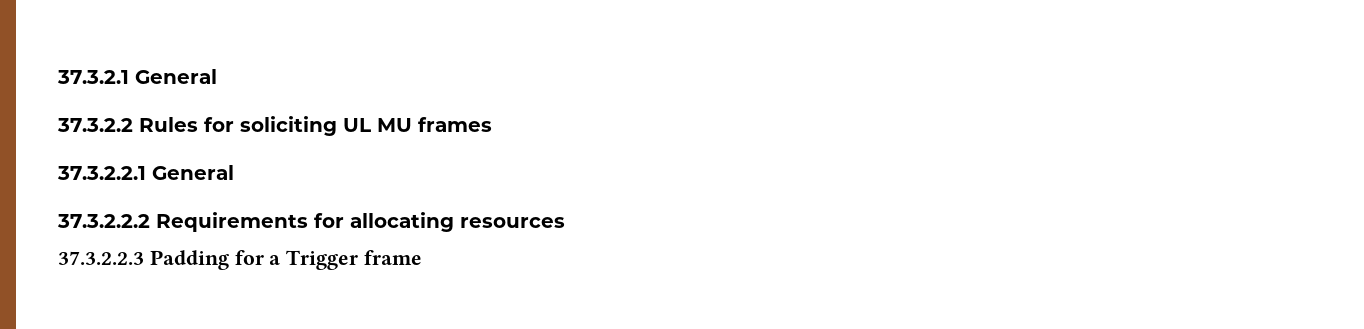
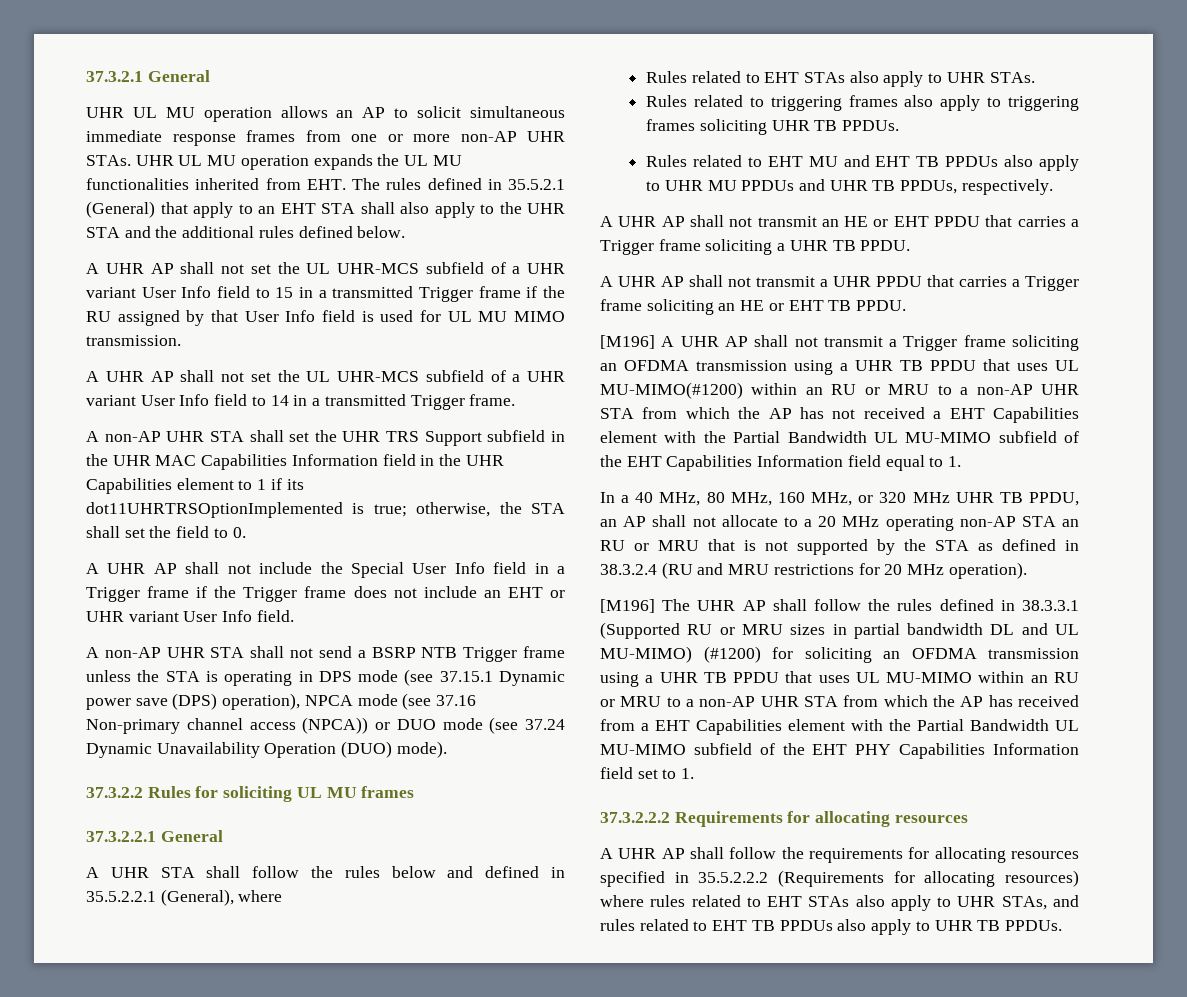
(217, 76) none -> [86,106,566,122] [86,130,565,146] [86,154,462,170] [86,178,565,190] [86,201,565,218] [86,226,406,238] [86,262,565,274] [86,286,565,302] [86,310,566,326] [86,335,181,346] [86,370,565,382] [86,394,516,410] [86,430,565,446] [86,454,504,470] [86,478,304,494] [86,502,565,518] [86,526,246,538] [86,562,566,578] [86,586,565,602] [86,610,294,622] [86,646,565,662] [86,669,565,686] [86,693,477,710] [86,717,565,734] [86,741,447,758] // UHR UL MU operation allows an AP to solicit simultaneous immediate response frames from one or more non-AP UHR STAs. UHR UL MU operation expands the UL MU functionalities inherited from EHT. The rules defined in 35.5.2.1 (General) that apply to an EHT STA shall also apply to the UHR STA and the additional rules defined below. // A UHR AP shall not set the UL UHR-MCS subfield of a UHR variant User Info field to 15 in a transmitted Trigger frame if the RU assigned by that User Info field is used for UL MU MIMO transmission. // A UHR AP shall not set the UL UHR-MCS subfield of a UHR variant User Info field to 14 in a transmitted Trigger frame. // A non-AP UHR STA shall set the UHR TRS Support subfield in the UHR MAC Capabilities Information field in the UHR Capabilities element to 1 if its dot11UHRTRSOptionImplemented is true; otherwise, the STA shall set the field to 0. // A UHR AP shall not include the Special User Info field in a Trigger frame if the Trigger frame does not include an EHT or UHR variant User Info field. // A non-AP UHR STA shall not send a BSRP NTB Trigger frame unless the STA is operating in DPS mode (see 37.15.1 Dynamic power save (DPS) operation), NPCA mode (see 37.16 Non-primary channel access (NPCA)) or DUO mode (see 37.24 Dynamic Unavailability Operation (DUO) mode).
(234, 172) none -> [86,866,565,878] [86,889,283,906] [646,71,1035,87] [646,95,1079,111] [646,119,900,135] [646,155,1079,171] [646,179,1053,195] [600,215,1079,227] [600,239,911,255] [600,275,1079,291] [600,299,907,315] [600,335,1079,351] [600,359,1079,375] [600,382,1079,399] [600,407,1079,423] [600,431,1079,443] [600,455,962,471] [600,492,1079,506] [600,515,1079,531] [600,539,1079,555] [600,562,1027,579] [600,599,1079,613] [600,622,1079,639] [600,646,1079,663] [600,671,1079,687] [600,695,1079,707] [600,719,1079,735] [600,743,1079,759] [600,767,695,779] // A UHR STA shall follow the rules below and defined in 35.5.2.2.1 (General), where // Rules related to EHT STAs also apply to UHR STAs. // Rules related to triggering frames also apply to triggering frames soliciting UHR TB PPDUs. // Rules related to EHT MU and EHT TB PPDUs also apply to UHR MU PPDUs and UHR TB PPDUs, respectively. // A UHR AP shall not transmit an HE or EHT PPDU that carries a Trigger frame soliciting a UHR TB PPDU. // A UHR AP shall not transmit a UHR PPDU that carries a Trigger frame soliciting an HE or EHT TB PPDU. // [M196] A UHR AP shall not transmit a Trigger frame soliciting an OFDMA transmission using a UHR TB PPDU that uses UL MU-MIMO(#1200) within an RU or MRU to a non-AP UHR STA from which the AP has not received a EHT Capabilities element with the Partial Bandwidth UL MU-MIMO subfield of the EHT Capabilities Information field equal to 1. // In a 40 MHz, 80 MHz, 160 MHz, or 320 MHz UHR TB PPDU, an AP shall not allocate to a 20 MHz operating non-AP STA an RU or MRU that is not supported by the STA as defined in 38.3.2.4 (RU and MRU restrictions for 20 MHz operation). // [M196] The UHR AP shall follow the rules defined in 38.3.3.1 (Supported RU or MRU sizes in partial bandwidth DL and UL MU-MIMO) (#1200) for soliciting an OFDMA transmission using a UHR TB PPDU that uses UL MU-MIMO within an RU or MRU to a non-AP UHR STA from which the AP has received from a EHT Capabilities element with the Partial Bandwidth UL MU-MIMO subfield of the EHT PHY Capabilities Information field set to 1.
[58,250,423,270] 37.3.2.2.3 Padding for a Trigger frame -> [600,847,1079,863] [600,870,1079,887] [600,895,1079,911] [600,919,1062,935] A UHR AP shall follow the requirements for allocating resources specified in 35.5.2.2.2 (Requirements for allocating resources) where rules related to EHT STAs also apply to UHR STAs, and rules related to EHT TB PPDUs also apply to UHR TB PPDUs.

